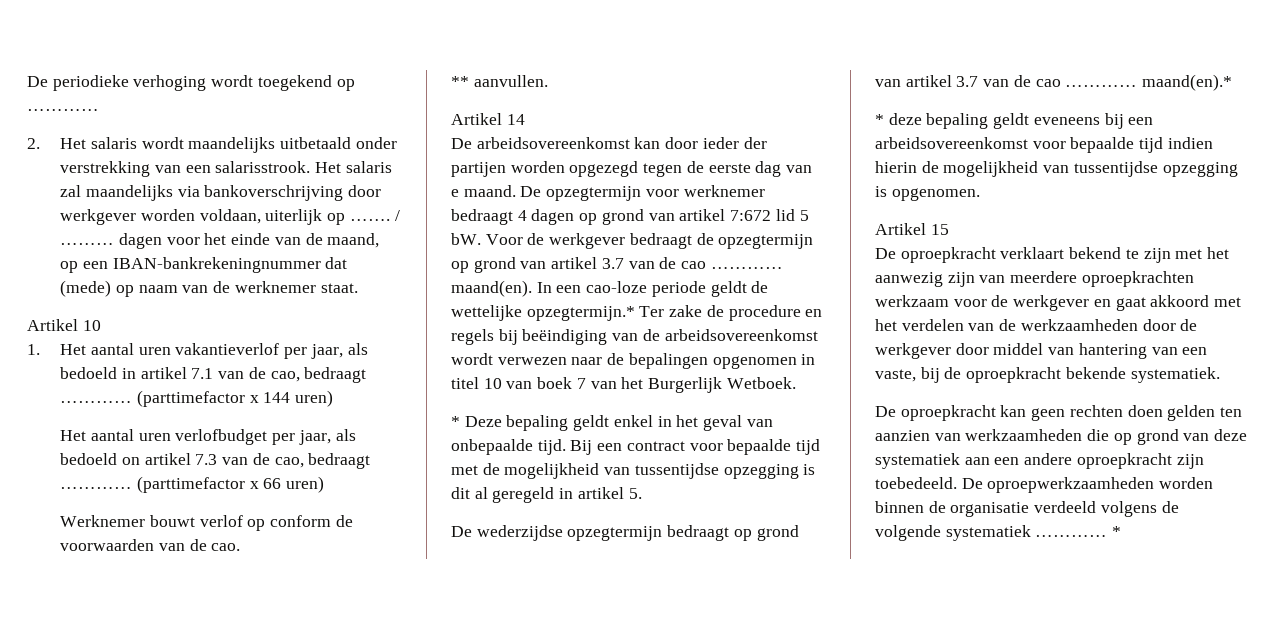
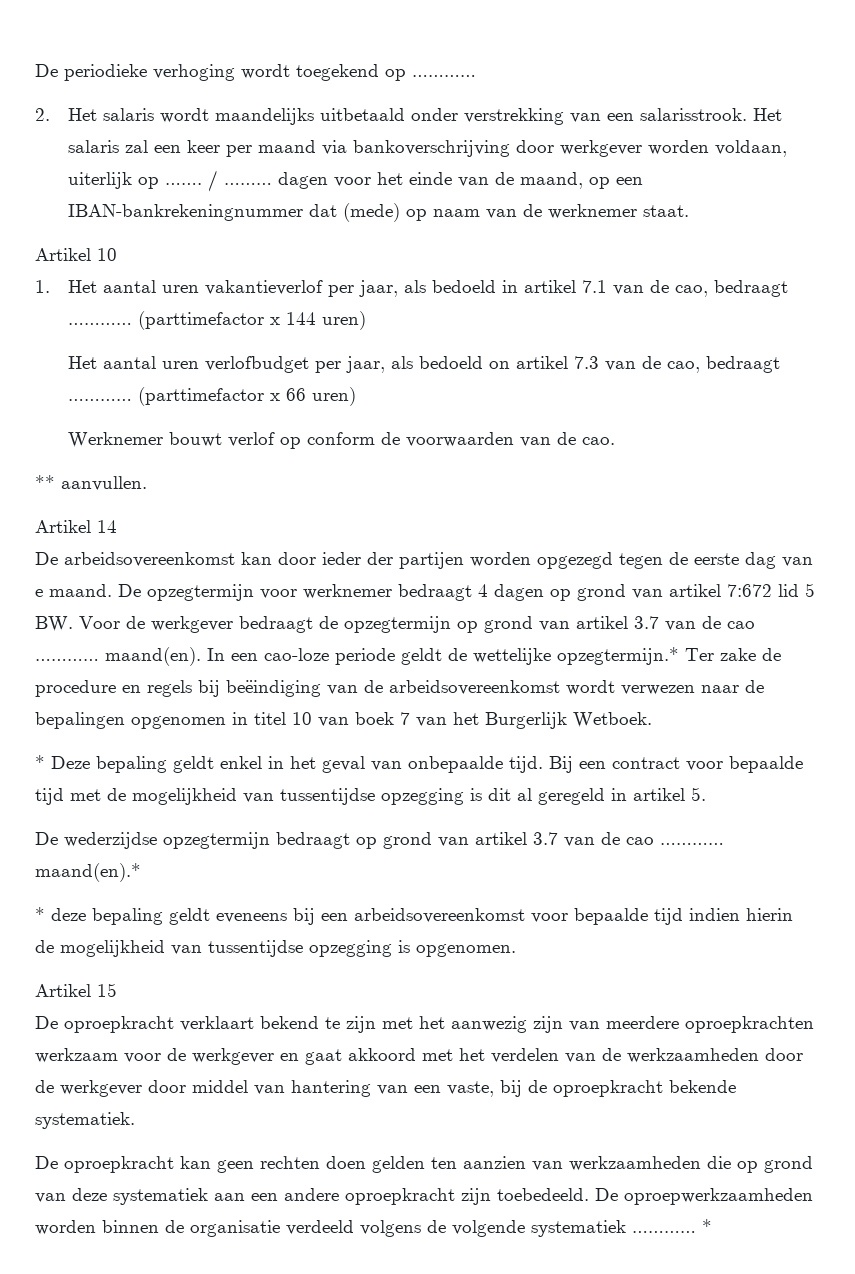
[85,185,173,201] maandelijks -> [154,140,317,157] een keer per maand
[451,233,481,245] bW. -> [35,616,73,632] BW.

